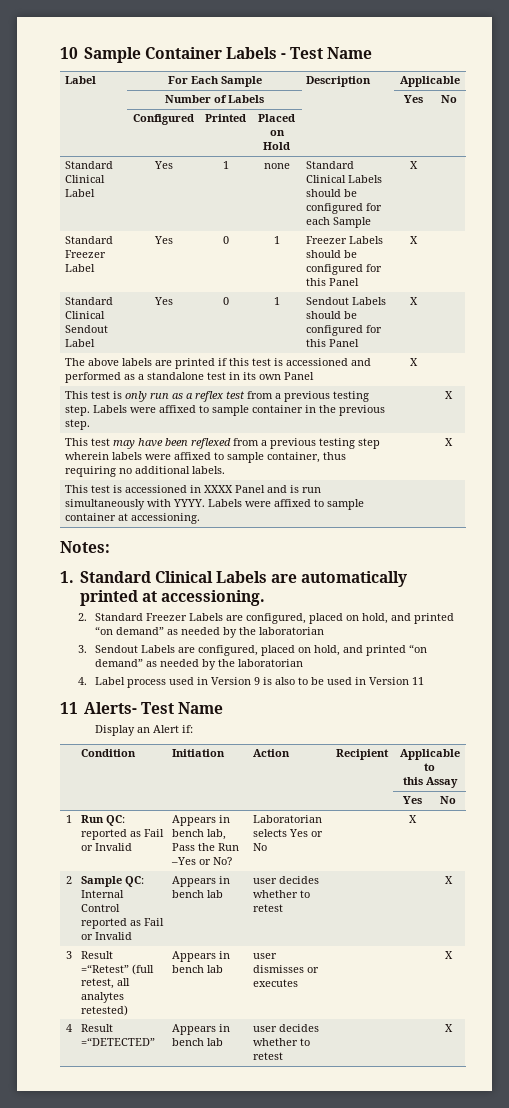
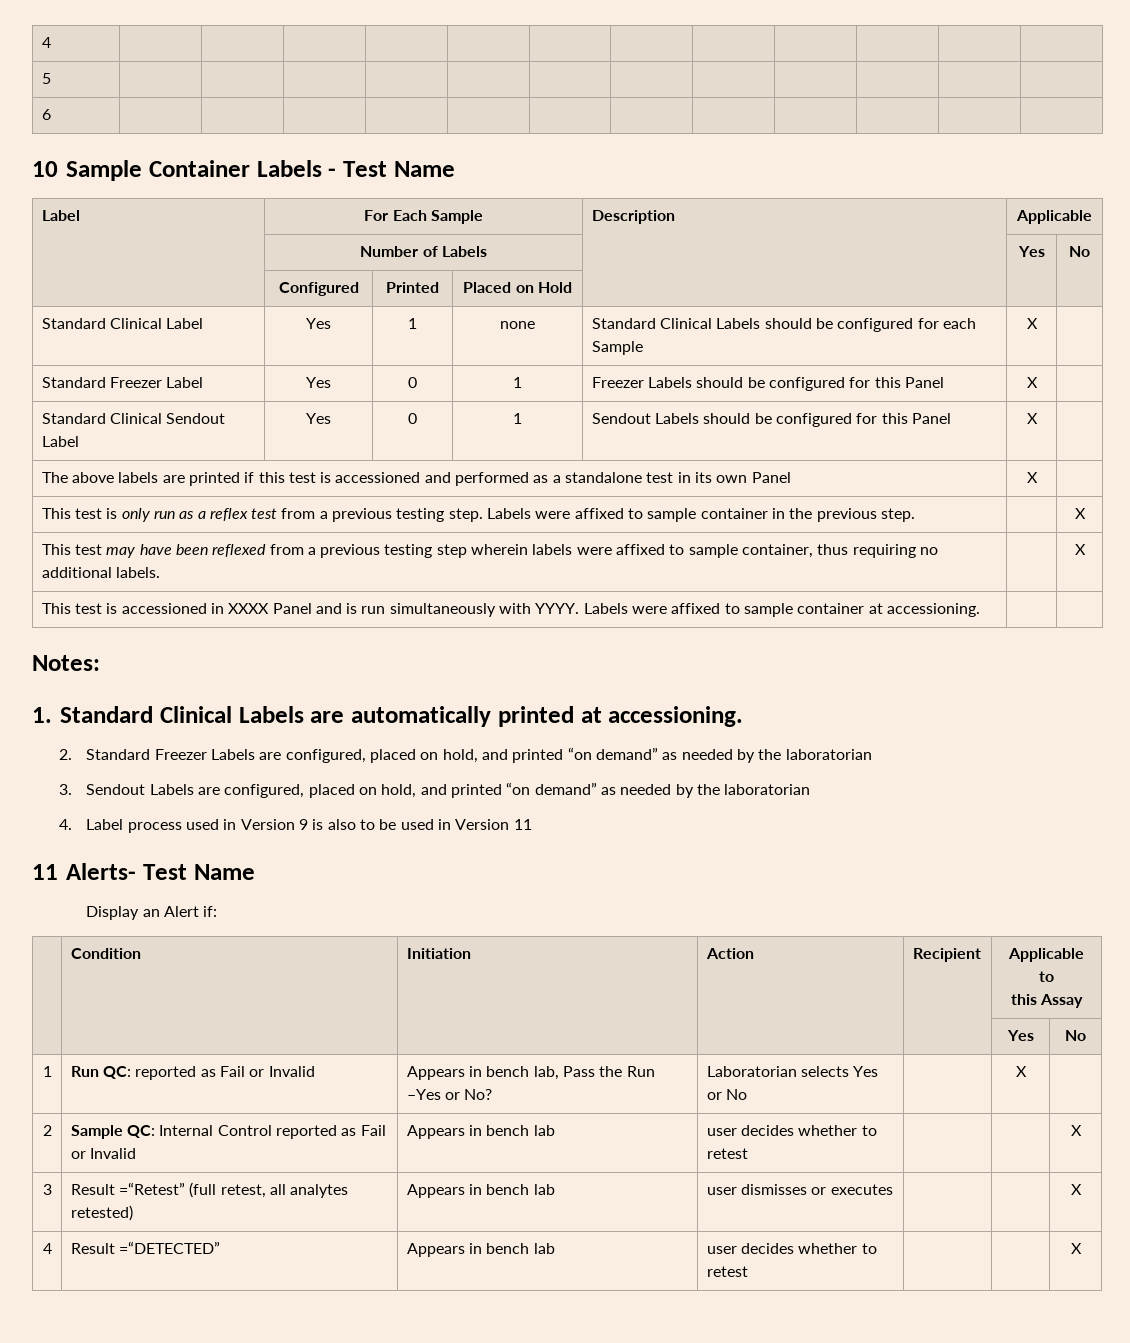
(60, 53) none -> [41,37,51,48] [41,73,51,84] [41,109,51,120] 4 | | | | | | | | | | | | // 5 | | | | | | | | | | | | // 6 | | | | | | | | | | | | //

